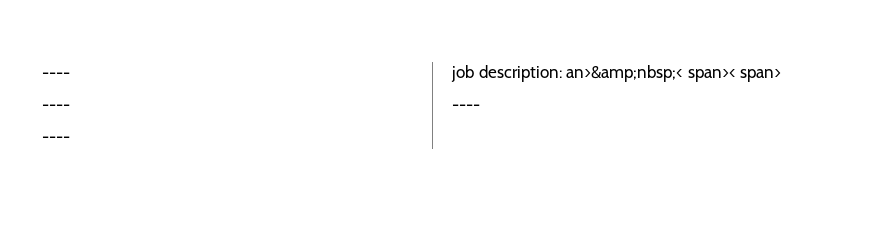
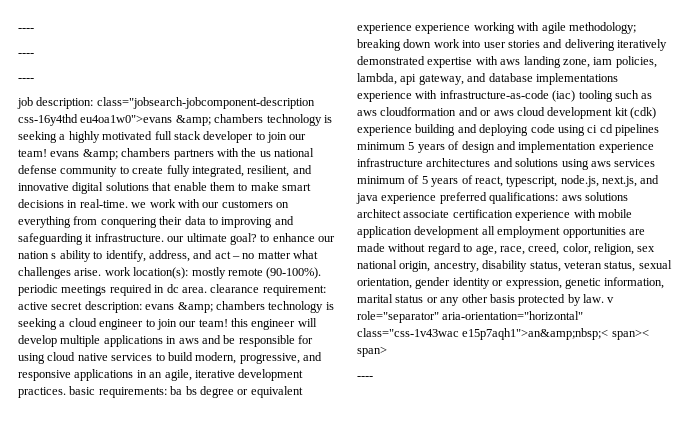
[566,65,684,82] an>&amp;nbsp;< -> [96,97,315,109] [18,114,332,126] [18,131,307,143] [18,148,314,160] [18,165,312,177] [18,182,311,194] [18,199,289,208] [18,216,294,228] [18,233,335,245] [18,250,319,262] [18,267,322,279] [18,284,326,296] [18,301,334,313] [18,318,317,330] [18,335,313,347] [18,352,322,364] [18,369,304,381] [18,386,303,398] [357,22,636,34] [357,39,667,51] [357,56,657,68] [357,73,618,85] [357,90,653,102] [357,107,656,119] [357,124,659,136] [357,141,654,153] [357,158,656,170] [357,175,660,187] [356,192,628,204] [357,209,632,221] [357,226,645,238] [357,243,656,255] [357,260,672,272] [357,277,665,289] [357,294,615,306] [357,311,584,323] [357,328,609,340] class="jobsearch-jobcomponent-description css-16y4thd eu4oa1w0">evans &amp; chambers technology is seeking a highly motivated full stack developer to join our team! evans &amp; chambers partners with the us national defense community to create fully integrated, resilient, and innovative digital solutions that enable them to make smart decisions in real-time. we work with our customers on everything from conquering their data to improving and safeguarding it infrastructure. our ultimate goal? to enhance our nation s ability to identify, address, and act – no matter what challenges arise. work location(s): mostly remote (90-100%). periodic meetings required in dc area. clearance requirement: active secret description: evans &amp; chambers technology is seeking a cloud engineer to join our team! this engineer will develop multiple applications in aws and be responsible for using cloud native services to build modern, progressive, and responsive applications in an agile, iterative development practices. basic requirements: ba bs degree or equivalent experience experience working with agile methodology; breaking down work into user stories and delivering iteratively demonstrated expertise with aws landing zone, iam policies, lambda, api gateway, and database implementations experience with infrastructure-as-code (iac) tooling such as aws cloudformation and or aws cloud development kit (cdk) experience building and deploying code using ci cd pipelines minimum 5 years of design and implementation experience infrastructure architectures and solutions using aws services minimum of 5 years of react, typescript, node.js, next.js, and java experience preferred qualifications: aws solutions architect associate certification experience with mobile application development all employment opportunities are made without regard to age, race, creed, color, religion, sex national origin, ancestry, disability status, veteran status, sexual orientation, gender identity or expression, genetic information, marital status or any other basis protected by law. v role="separator" aria-orientation="horizontal" class="css-1v43wac e15p7aqh1">an&amp;nbsp;<

